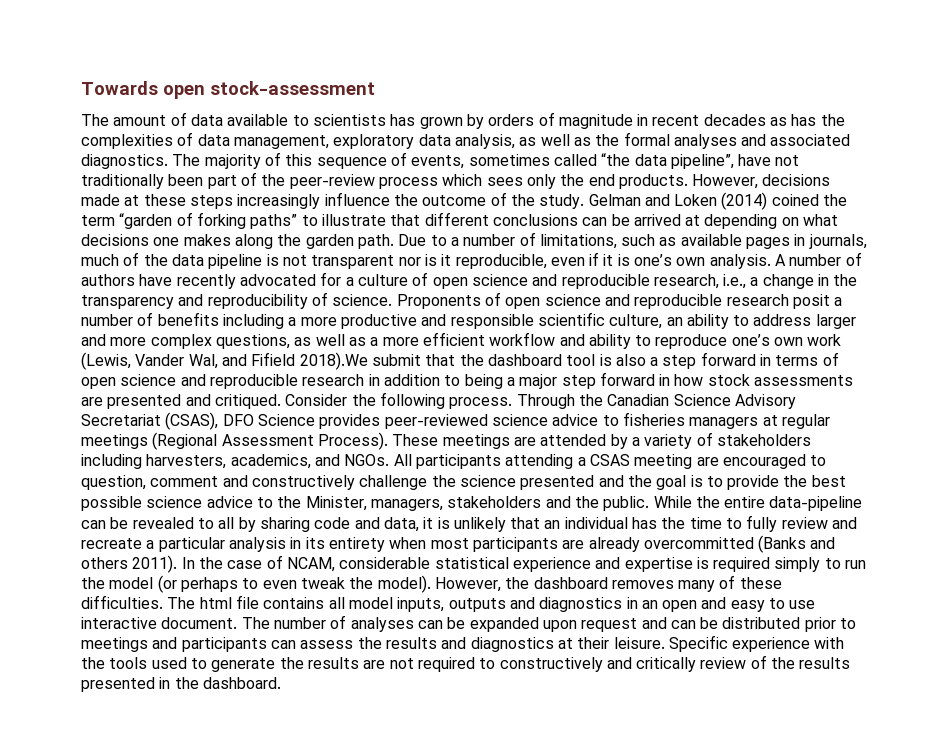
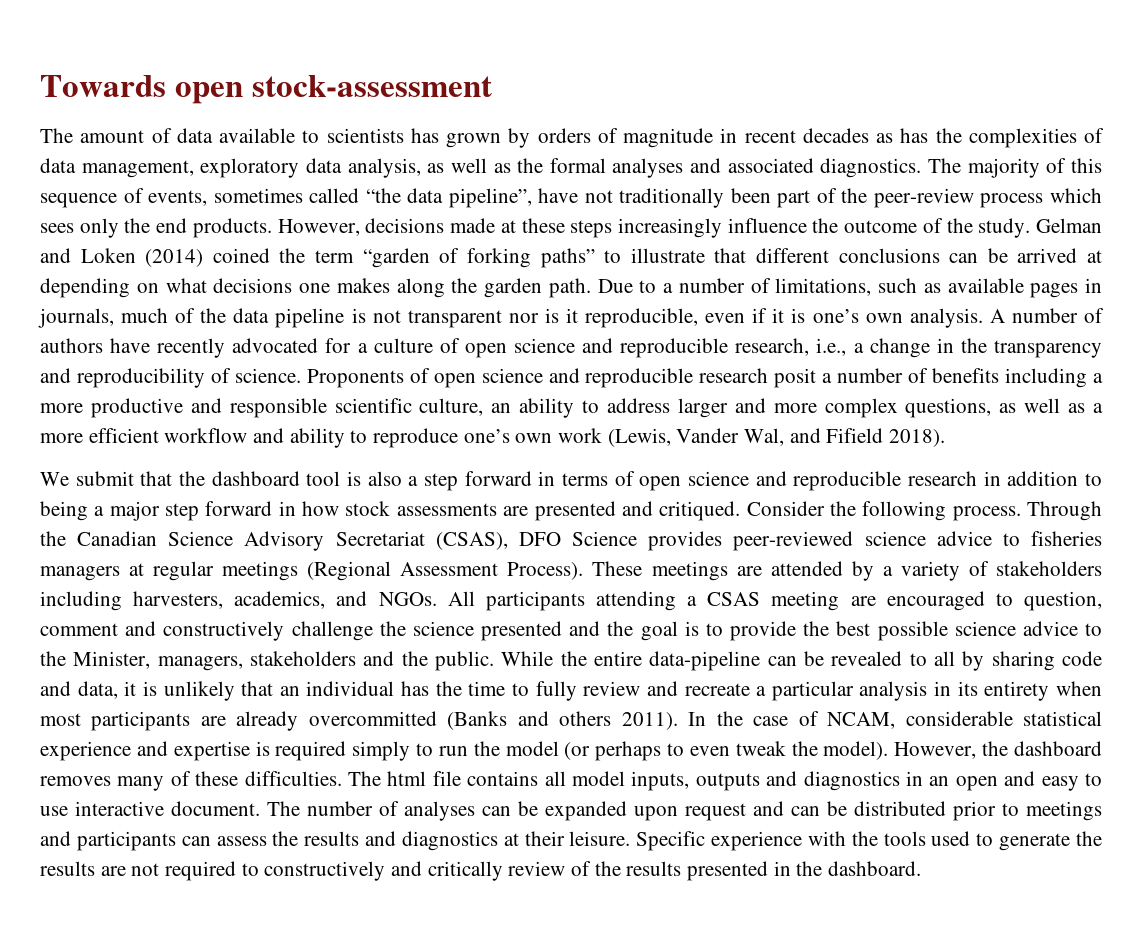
[299,352,368,370] 2018).We -> [889,429,946,447] [40,472,69,486] 2018). // We

